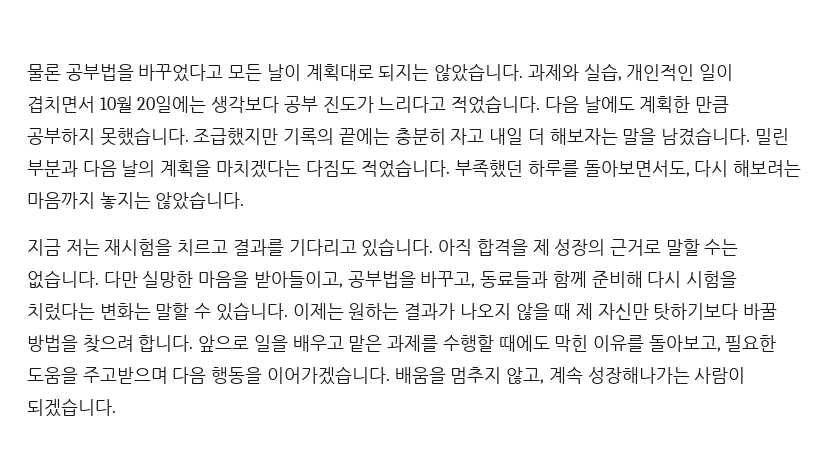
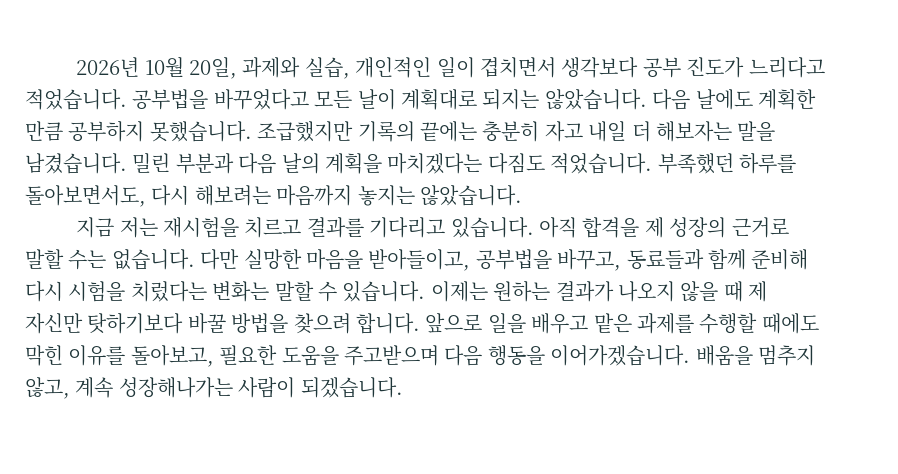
[27,64,61,81] 물론 -> [76,56,825,79] [25,89,127,110] 2026년 10월 20일, 과제와 실습, 개인적인 일이 겹치면서 생각보다 공부 진도가 느리다고 적었습니다.
[527,63,733,81] [27,95,541,114] 과제와 실습, 개인적인 일이 겹치면서 10월 20일에는 생각보다 공부 진도가 느리다고 적었습니다. -> (647, 99) none

